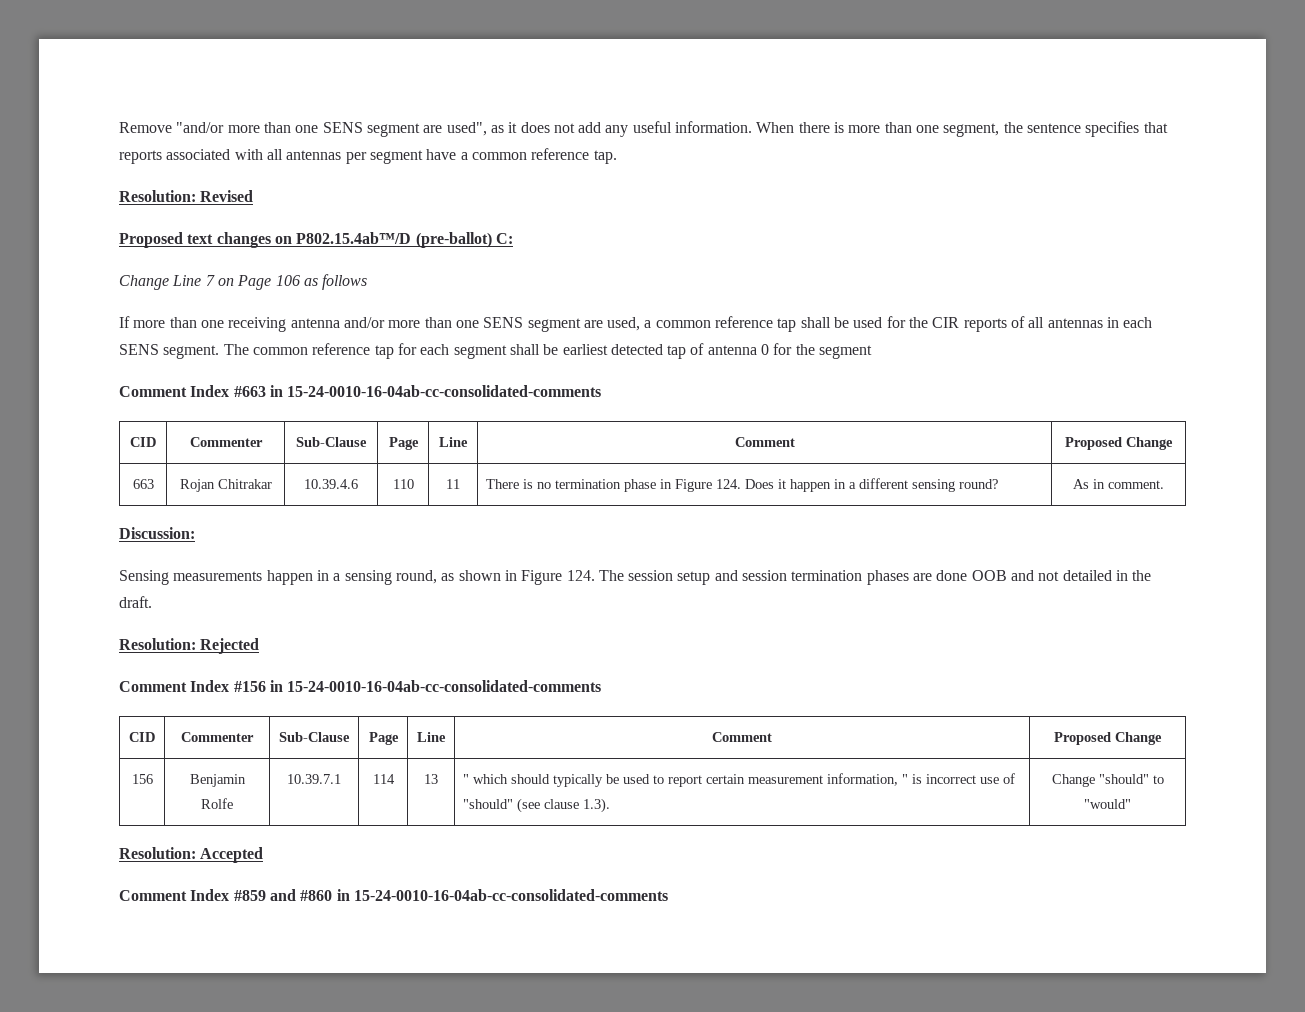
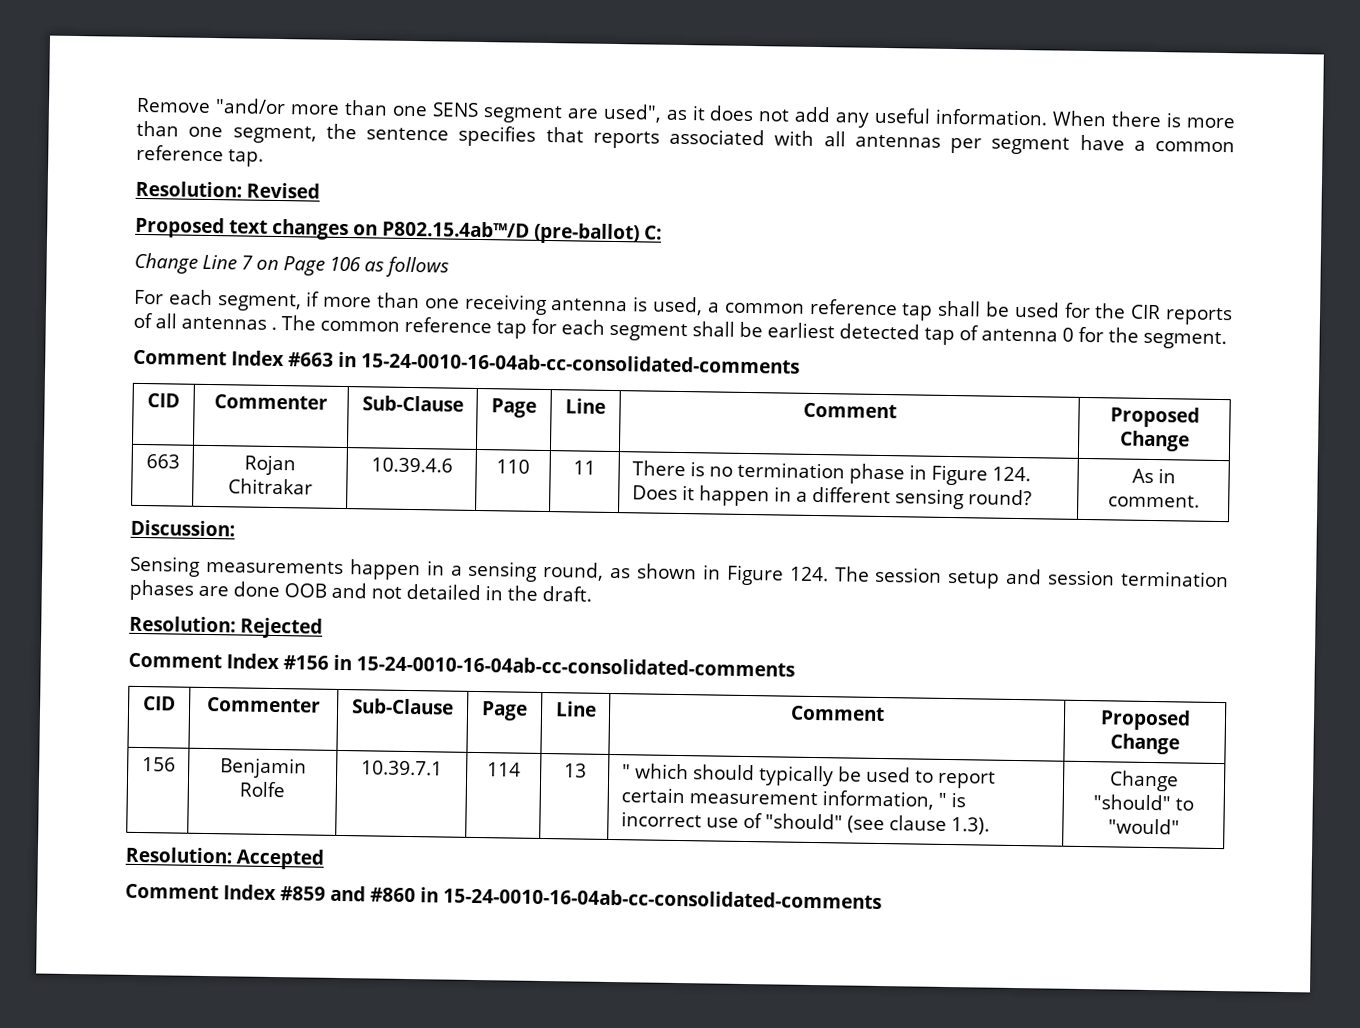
[119,316,130,328] If -> [134,289,321,312] For each segment, if
[343,317,603,332] and/or more than one SENS segment are -> [633,296,649,312] is
[1106,317,1153,328] [119,344,220,359] in each SENS segment. -> [271,326,277,330] .
[819,345,873,359] segment -> [1143,330,1227,350] segment.

